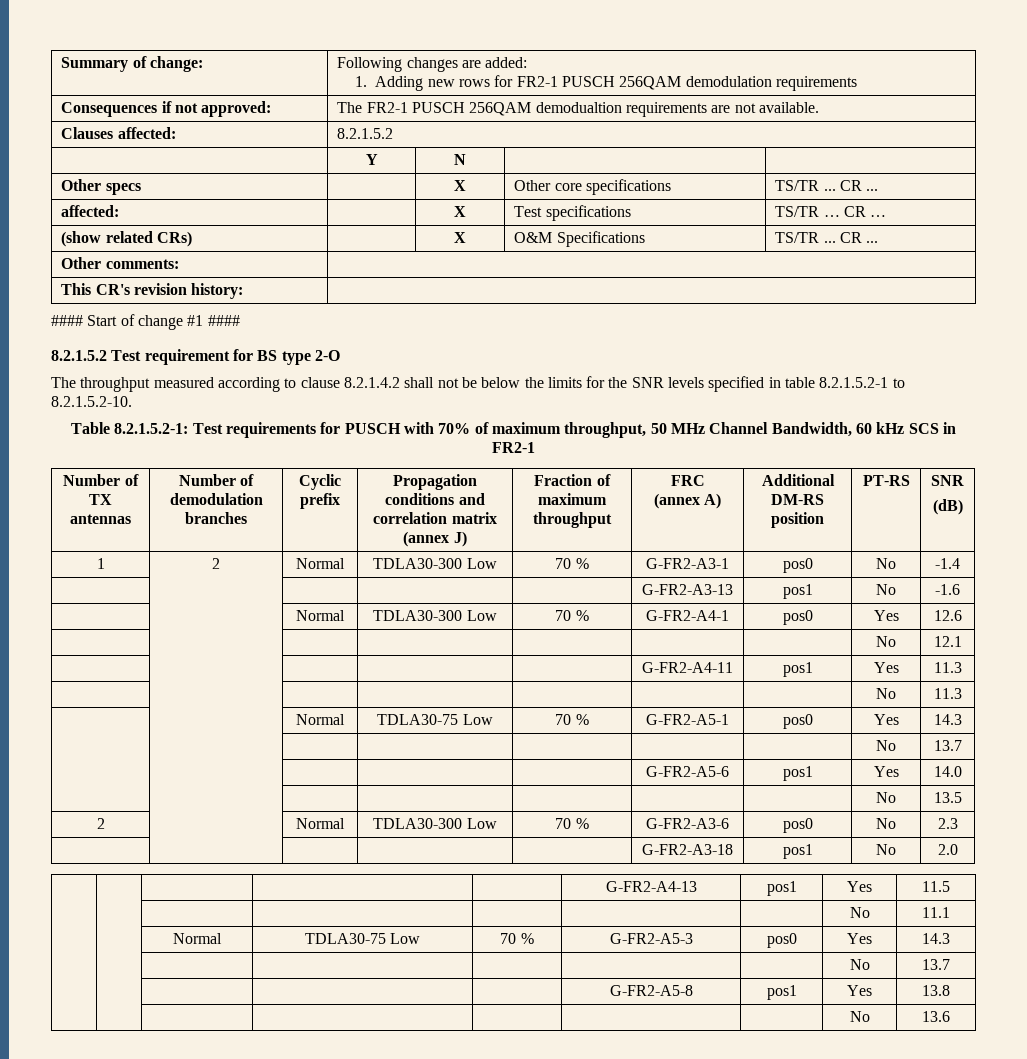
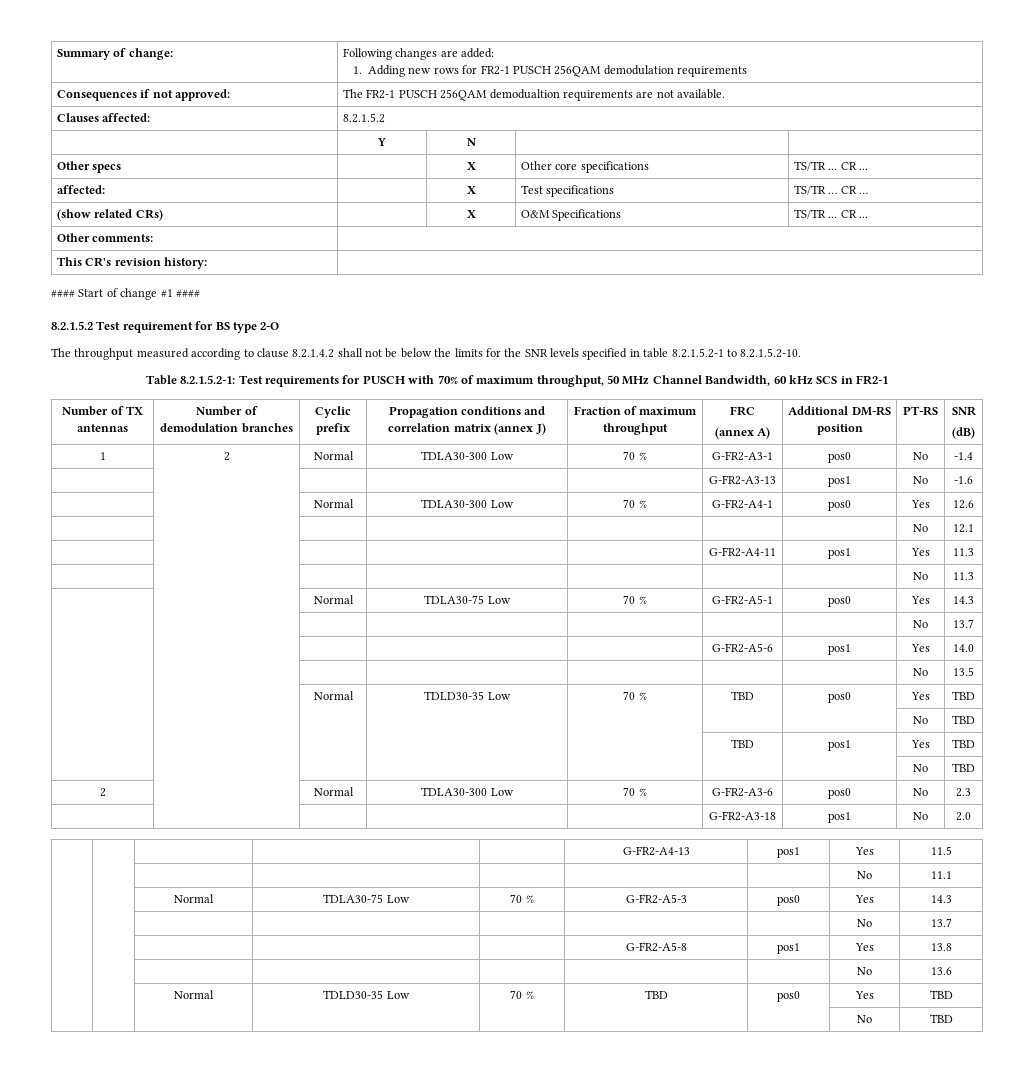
(962, 797) none -> [313,691,354,700] [424,691,511,700] [623,691,647,700] [731,691,754,700] [828,692,851,703] [910,692,930,700] [952,691,975,700] [913,716,928,724] [952,715,975,724] [731,739,754,748] [828,740,851,751] [910,740,930,748] [952,739,975,748] [913,764,928,772] [952,763,975,772] // | | Normal | TDLD30-35 Low | 70 % | TBD | pos0 | Yes | TBD // | | | | | | | No | TBD // | | | | | TBD | pos1 | Yes | TBD // | | | | | | | No | TBD
(950, 1016) none -> [174,990,214,999] [323,990,410,999] [510,990,534,999] [644,990,668,999] [777,991,800,1002] [854,991,874,999] [929,990,953,999] [857,1015,872,1023] [929,1014,953,1023] // | | Normal | TDLD30-35 Low | 70 % | TBD | pos0 | Yes | TBD // | | | | | | | No | TBD

